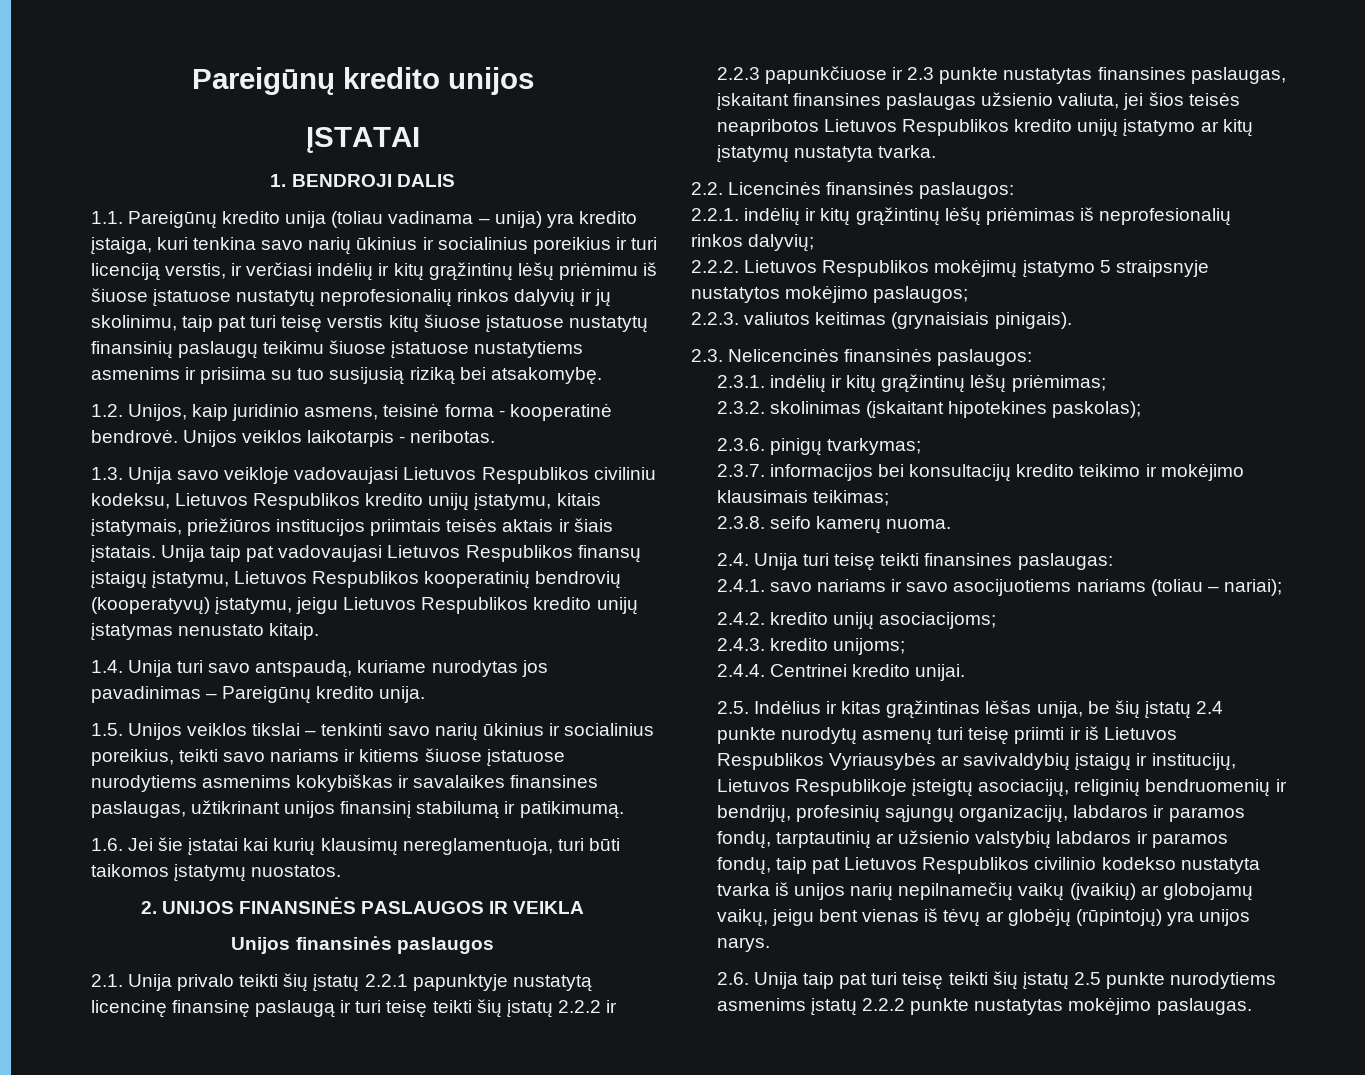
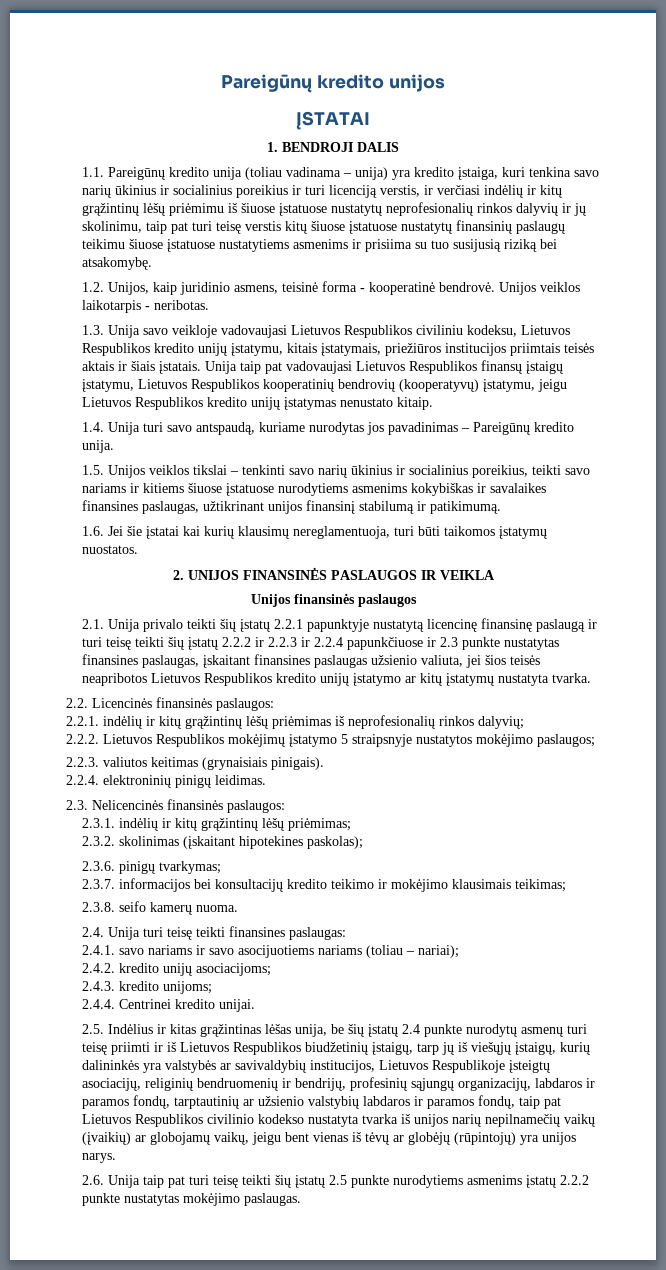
(760, 73) none -> [300,637,343,647] ir 2.2.4
(1072, 320) none -> [66,775,266,788] // 2.2.4. elektroninių pinigų leidimas.
[828,752,1236,771] Vyriausybės ar savivaldybių įstaigų ir institucijų, -> [304,1042,590,1055] [81,1060,375,1073] biudžetinių įstaigų, tarp jų iš viešųjų įstaigų, kurių dalininkės yra valstybės ar savivaldybių institucijos,

